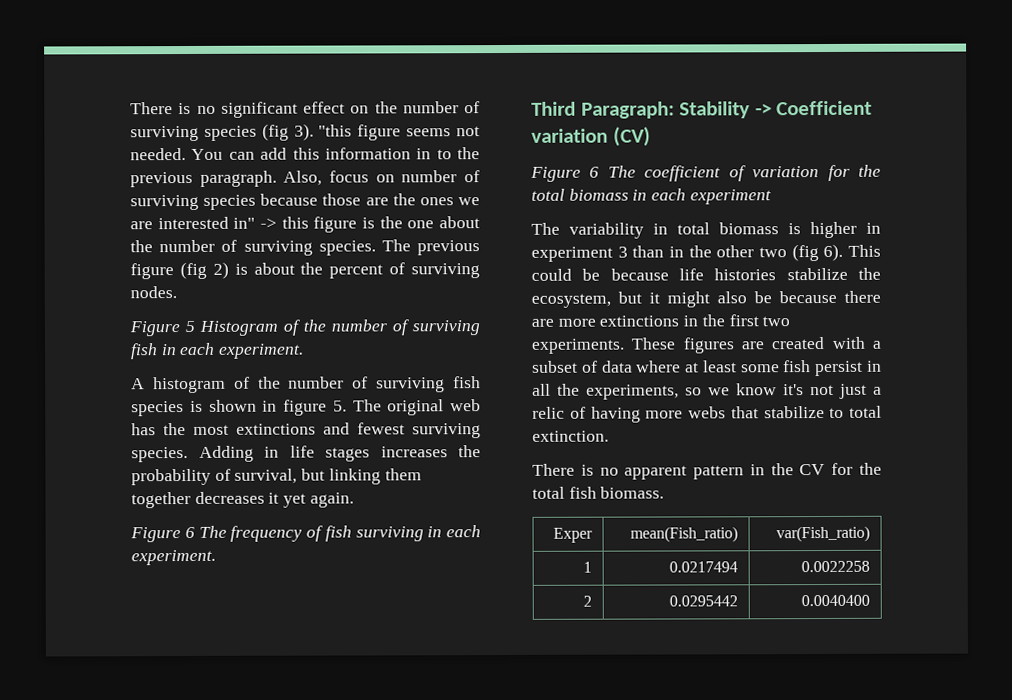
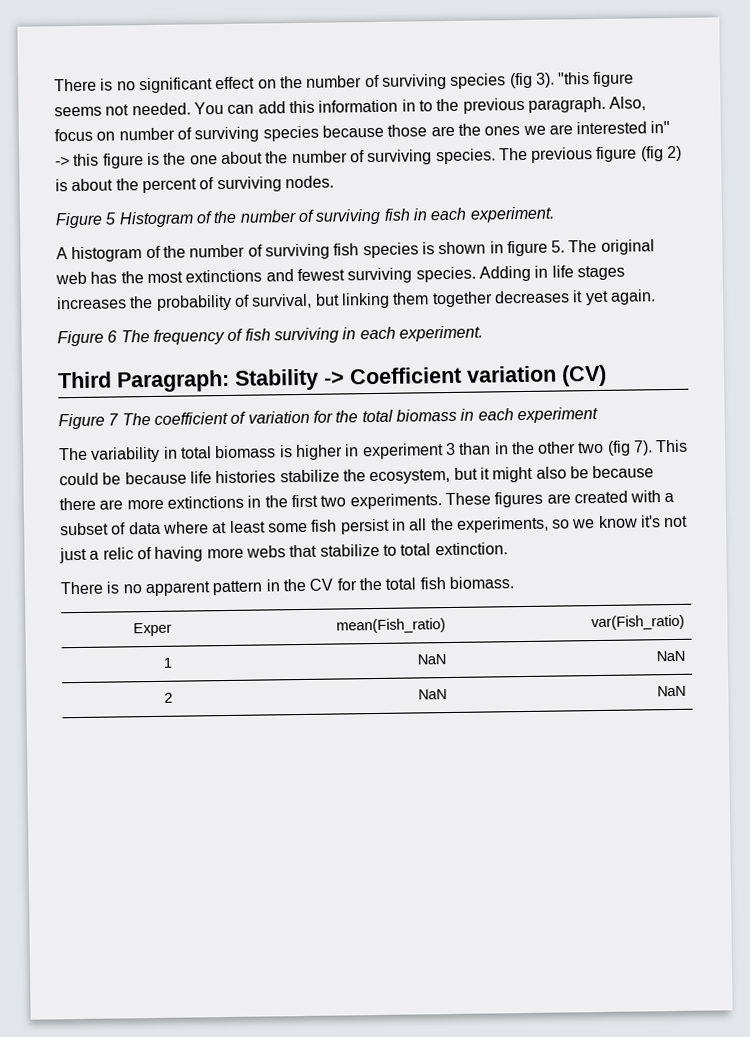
[589,166,600,178] 6 -> [108,413,120,426] 7
[823,243,844,262] 6). -> [633,440,654,456] 7).
[668,561,738,573] [800,560,870,573] 0.0217494 | 0.0022258 -> [417,654,447,665] [656,650,686,662] NaN | NaN
[668,595,738,607] [800,594,870,607] 0.0295442 | 0.0040400 -> [418,689,448,700] [657,685,687,697] NaN | NaN

